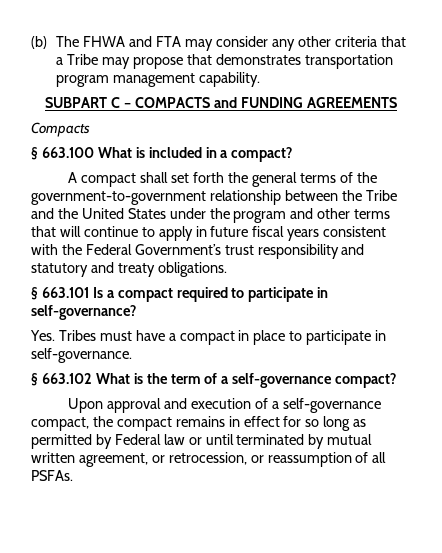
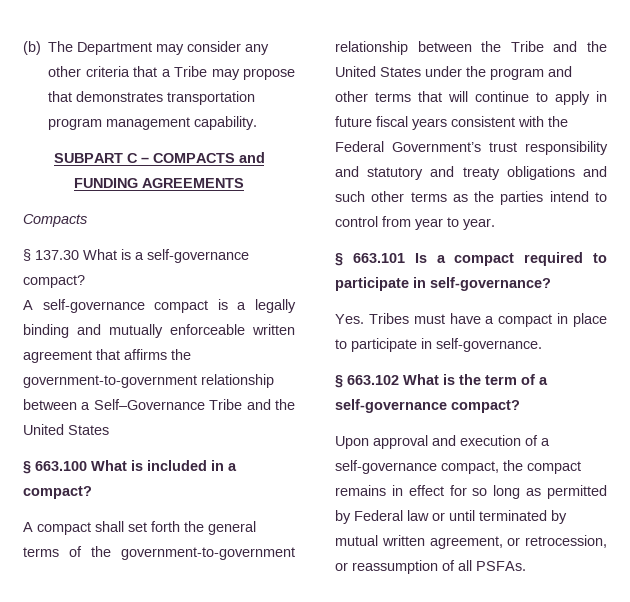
[83,36,182,47] FHWA and FTA -> [77,42,153,55] Department
(90, 129) none -> [23,249,249,263] [23,275,85,288] [23,299,296,313] [23,324,295,338] [23,349,191,363] [23,374,274,388] [23,399,295,410] [23,424,109,435] // § 137.30 What is a self-governance compact? // A self-governance compact is a legally binding and mutually enforceable written agreement that affirms the government-to-government relationship between a Self–Governance Tribe and the United States
[157,262,227,277] obligations. -> [506,166,607,180] [335,191,607,205] [335,216,495,230] obligations and such other terms as the parties intend to control from year to year.

